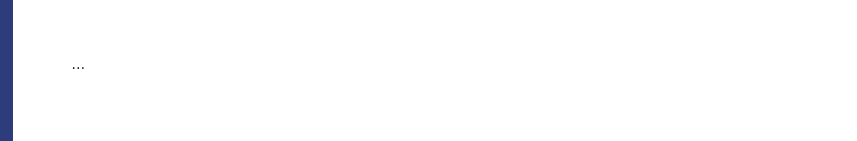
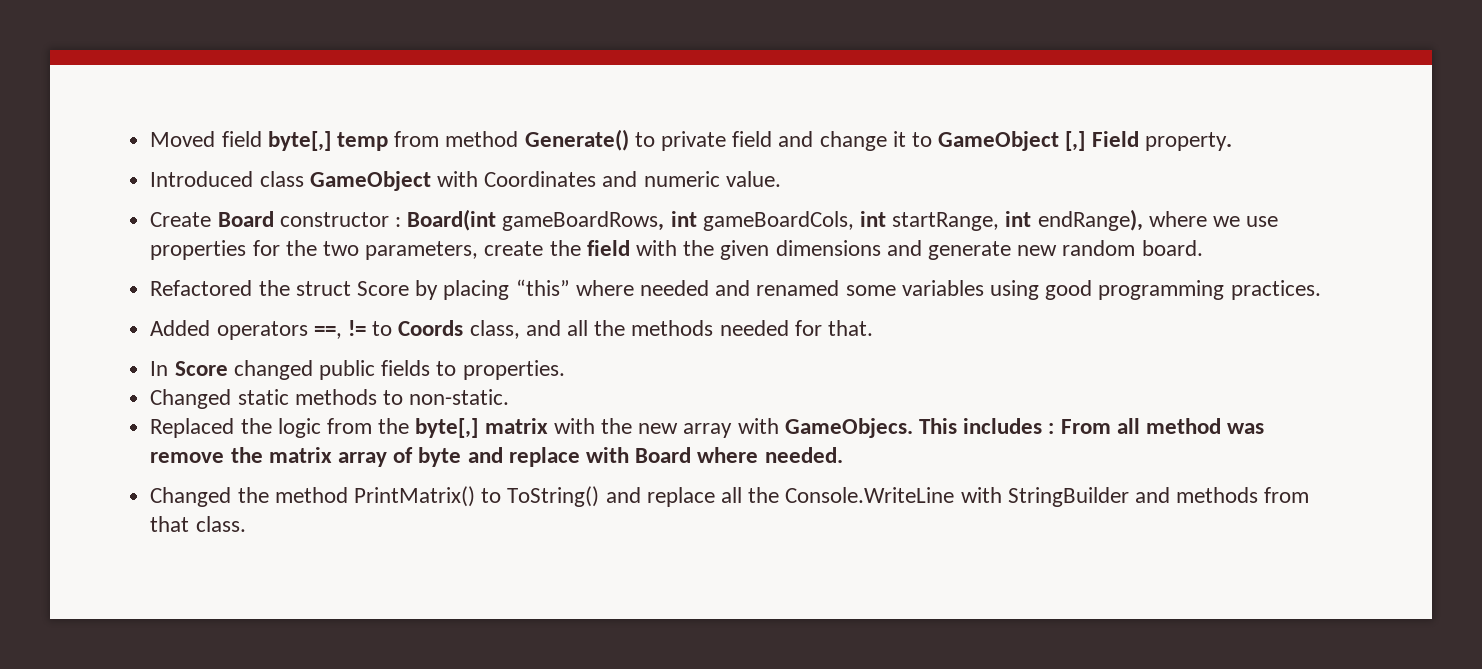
[71,67,86,69] … -> [150,129,1232,151] [150,171,781,191] [150,209,1279,231] [150,240,1203,260] [150,279,1321,300] [150,320,874,340] [150,360,565,380] [150,389,510,409] [150,418,1265,438] [150,447,843,467] [150,486,1310,507] [150,516,246,532] Moved field byte[,] temp from method Generate() to private field and change it to GameObject [,] Field property. // Introduced class GameObject with Coordinates and numeric value. // Create Board constructor : Board(int gameBoardRows, int gameBoardCols, int startRange, int endRange), where we use properties for the two parameters, create the field with the given dimensions and generate new random board. // Refactored the struct Score by placing “this” where needed and renamed some variables using good programming practices. // Added operators ==, != to Coords class, and all the methods needed for that. // In Score changed public fields to properties. // Changed static methods to non-static. // Replaced the logic from the byte[,] matrix with the new array with GameObjecs. This includes : From all method was remove the matrix array of byte and replace with Board where needed. // Changed the method PrintMatrix() to ToString() and replace all the Console.WriteLine with StringBuilder and methods from that class.

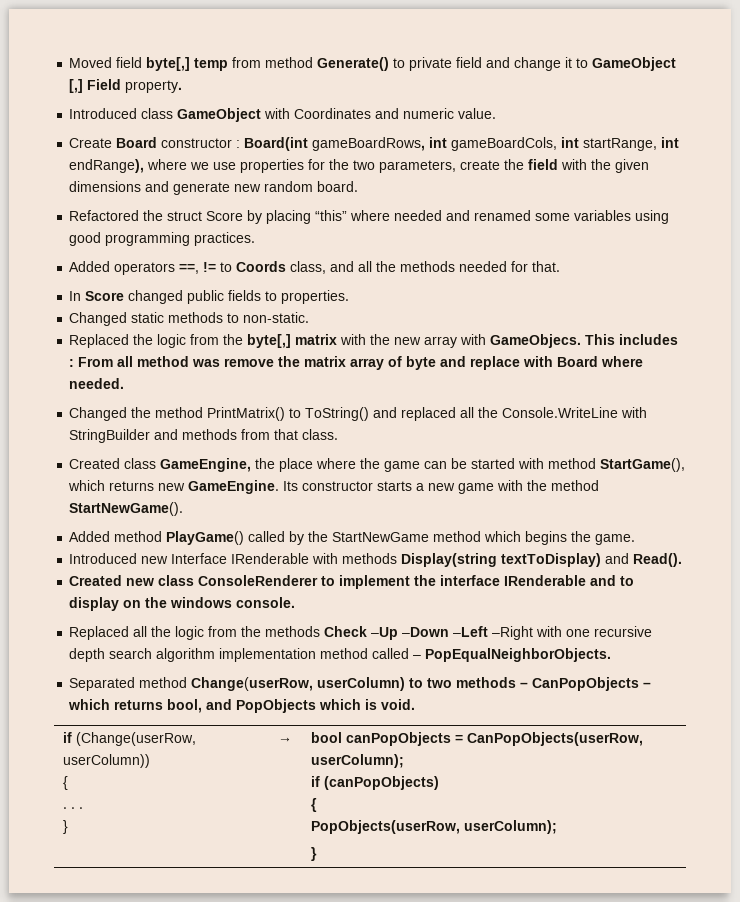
[646,487,715,507] replace -> [401,407,457,421] replaced
(246, 524) none -> [69,458,686,472] [68,480,600,494] [69,502,184,516] [69,531,636,545] [69,553,683,567] [69,575,635,589] [69,597,296,611] [69,626,653,640] [69,648,612,662] [69,677,652,691] [68,699,416,713] [62,732,196,746] [62,754,150,768] [62,776,68,790] [62,807,83,809] [62,820,68,834] [277,737,292,743] [310,732,643,746] [310,754,404,768] [310,776,439,790] [310,798,317,812] [310,820,557,834] [310,847,317,861] // Created class GameEngine, the place where the game can be started with method StartGame(), which returns new GameEngine. Its constructor starts a new game with the method StartNewGame(). // Added method PlayGame() called by the StartNewGame method which begins the game. // Introduced new Interface IRenderable with methods Display(string textToDisplay) and Read(). // Created new class ConsoleRenderer to implement the interface IRenderable and to display on the windows console. // Replaced all the logic from the methods Check –Up –Down –Left –Right with one recursive depth search algorithm implementation method called – PopEqualNeighborObjects. // Separated method Change(userRow, userColumn) to two methods – CanPopObjects – which returns bool, and PopObjects which is void. // if (Change(userRow, userColumn)) // { // . . . // } | → | bool canPopObjects = CanPopObjects(userRow, userColumn); // if (canPopObjects) // { // PopObjects(userRow, userColumn); // }

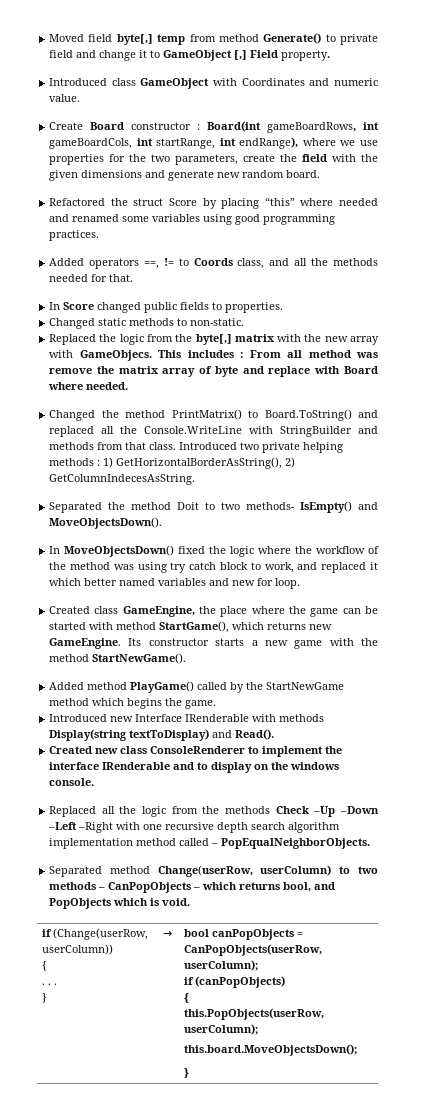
[305,407,370,421] ToString() -> [264,409,352,421] Board.ToString()
(339, 434) none -> [179,442,344,453] [49,457,296,469] [49,474,196,485] [49,501,379,513] [49,517,163,529] [49,545,380,557] [49,562,379,573] [49,578,301,589] Introduced two private helping methods : 1) GetHorizontalBorderAsString(), 2) GetColumnIndecesAsString. // Separated the method Doit to two methods- IsEmpty() and MoveObjectsDown(). // In MoveObjectsDown() fixed the logic where the workflow of the method was using try catch block to work, and replaced it which better named variables and new for loop.
[310,820,557,834] PopObjects(userRow, userColumn); -> [184,1008,325,1020] [184,1024,259,1035] [184,1044,358,1056] this.PopObjects(userRow, userColumn); // this.board.MoveObjectsDown();

